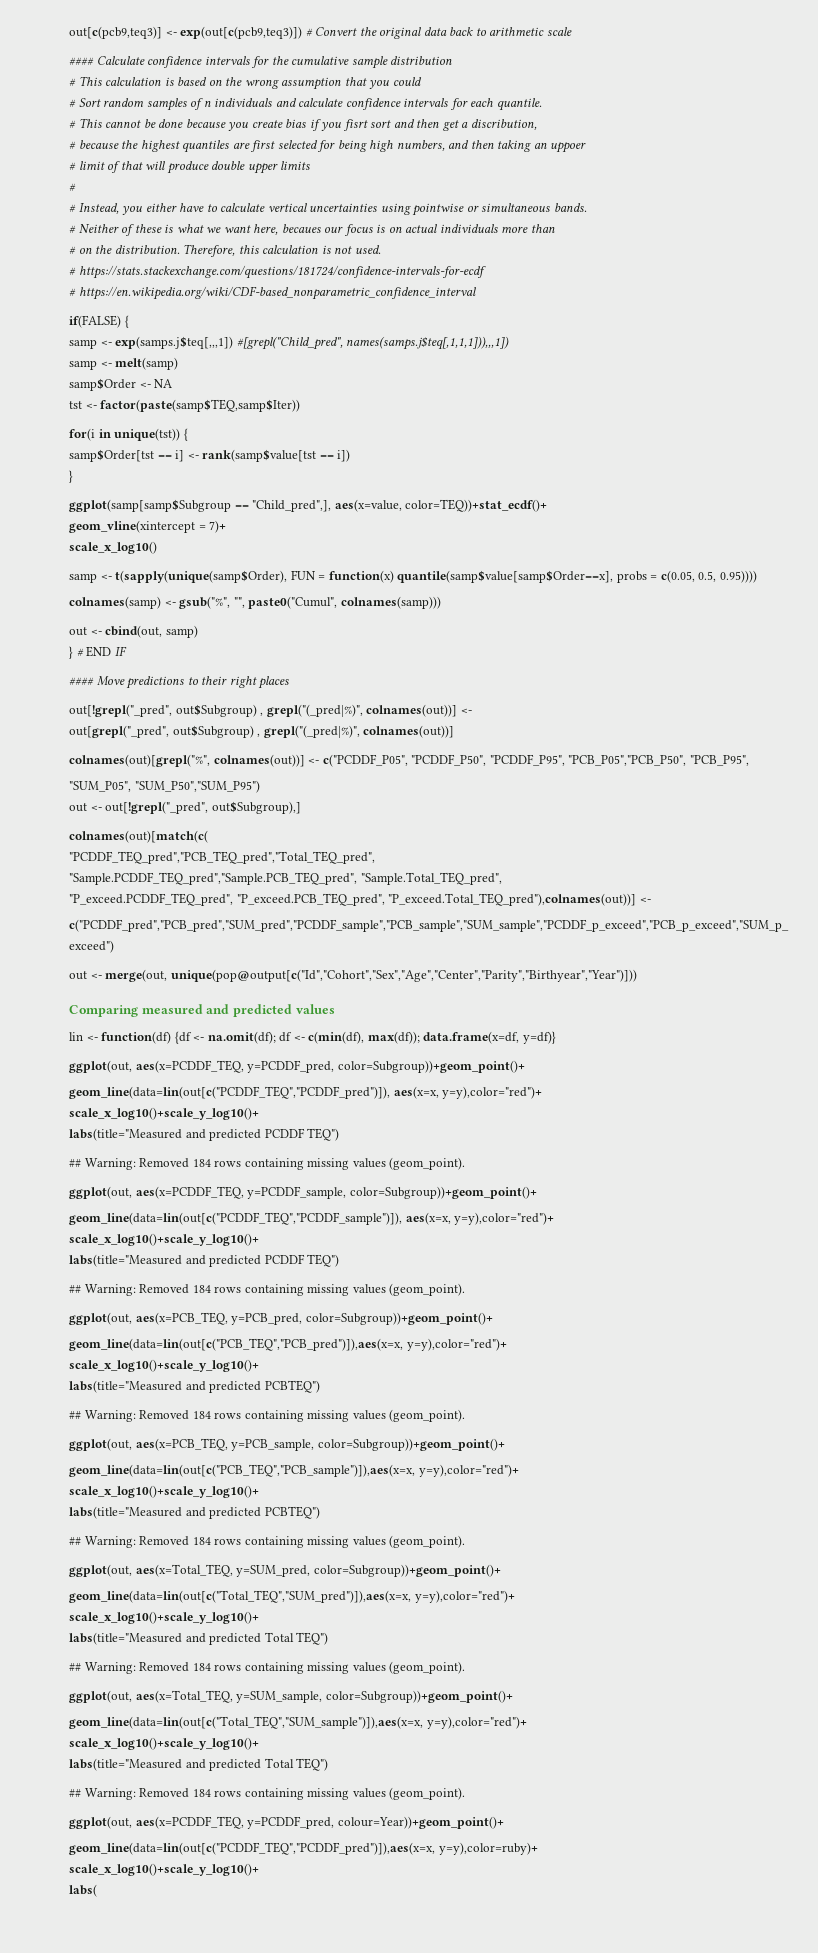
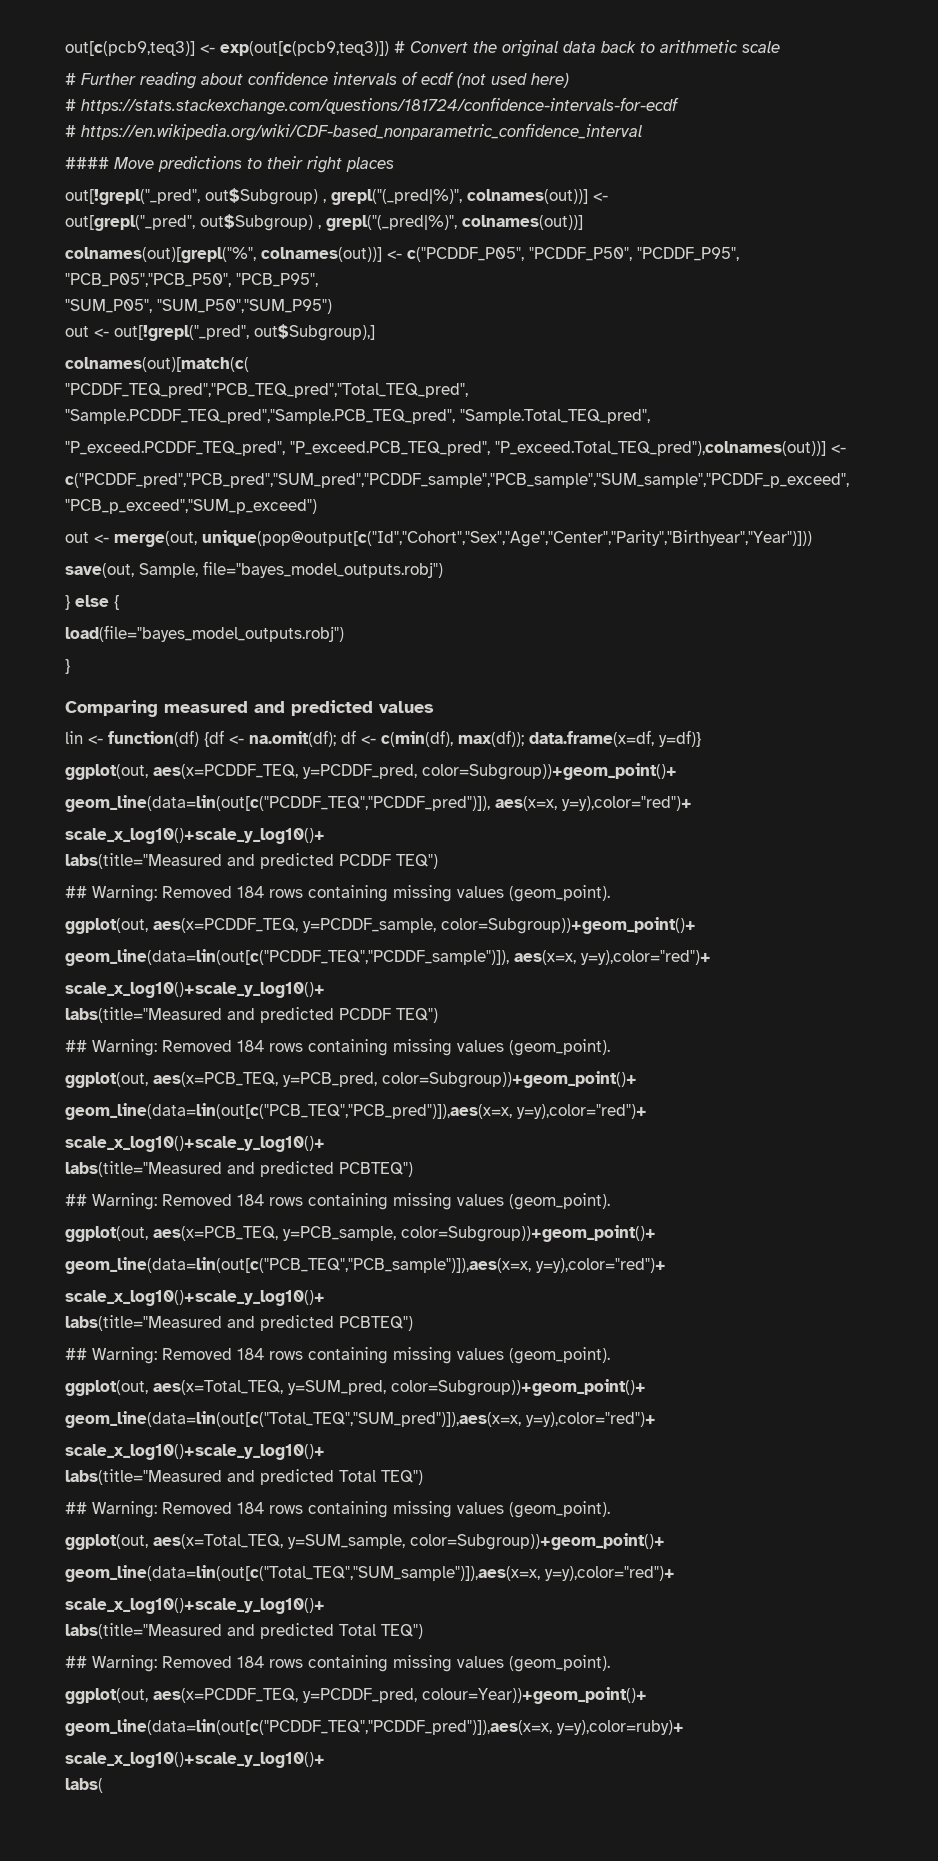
[69,56,453,69] [69,76,422,90] [69,98,542,111] [69,118,537,131] [69,140,587,153] [69,161,311,174] [69,183,76,191] [69,203,587,216] [69,224,555,236] [69,244,381,257] [69,265,486,279] [69,286,477,300] [69,315,129,328] [69,336,510,350] [69,357,179,370] [69,378,173,391] [69,399,301,412] [69,428,188,441] [69,449,351,462] [69,470,73,483] [69,499,548,512] [69,520,227,533] [69,541,157,554] [69,570,757,583] [69,596,441,609] [69,625,198,638] [69,646,127,659] #### Calculate confidence intervals for the cumulative sample distribution // # This calculation is based on the wrong assumption that you could // # Sort random samples of n individuals and calculate confidence intervals for each quantile. // # This cannot be done because you create bias if you fisrt sort and then get a discribution, // # because the highest quantiles are first selected for being high numbers, and then taking an uppoer // # limit of that will produce double upper limits // # // # Instead, you either have to calculate vertical uncertainties using pointwise or simultaneous bands. // # Neither of these is what we want here, becaues our focus is on actual individuals more than // # on the distribution. Therefore, this calculation is not used. // # https://stats.stackexchange.com/questions/181724/confidence-intervals-for-ecdf // # https://en.wikipedia.org/wiki/CDF-based_nonparametric_confidence_interval // if(FALSE) { // samp <- exp(samps.j$teq[,,,1]) #[grepl("Child_pred", names(samps.j$teq[,1,1,1])),,,1]) // samp <- melt(samp) // samp$Order <- NA // tst <- factor(paste(samp$TEQ,samp$Iter)) // for(i in unique(tst)) { // samp$Order[tst == i] <- rank(samp$value[tst == i]) // } // ggplot(samp[samp$Subgroup == "Child_pred",], aes(x=value, color=TEQ))+stat_ecdf()+ // geom_vline(xintercept = 7)+ // scale_x_log10() // samp <- t(sapply(unique(samp$Order), FUN = function(x) quantile(samp$value[samp$Order==x], probs = c(0.05, 0.5, 0.95)))) // colnames(samp) <- gsub("%", "", paste0("Cumul", colnames(samp))) // out <- cbind(out, samp) // } # END IF -> [65,71,569,89] [65,97,679,115] [65,123,642,141] # Further reading about confidence intervals of ecdf (not used here) // # https://stats.stackexchange.com/questions/181724/confidence-intervals-for-ecdf // # https://en.wikipedia.org/wiki/CDF-based_nonparametric_confidence_interval
(637, 975) none -> [65,561,443,578] [65,595,119,610] [65,625,344,642] [65,659,70,674] // save(out, Sample, file="bayes_model_outputs.robj") // } else { // load(file="bayes_model_outputs.robj") // }

